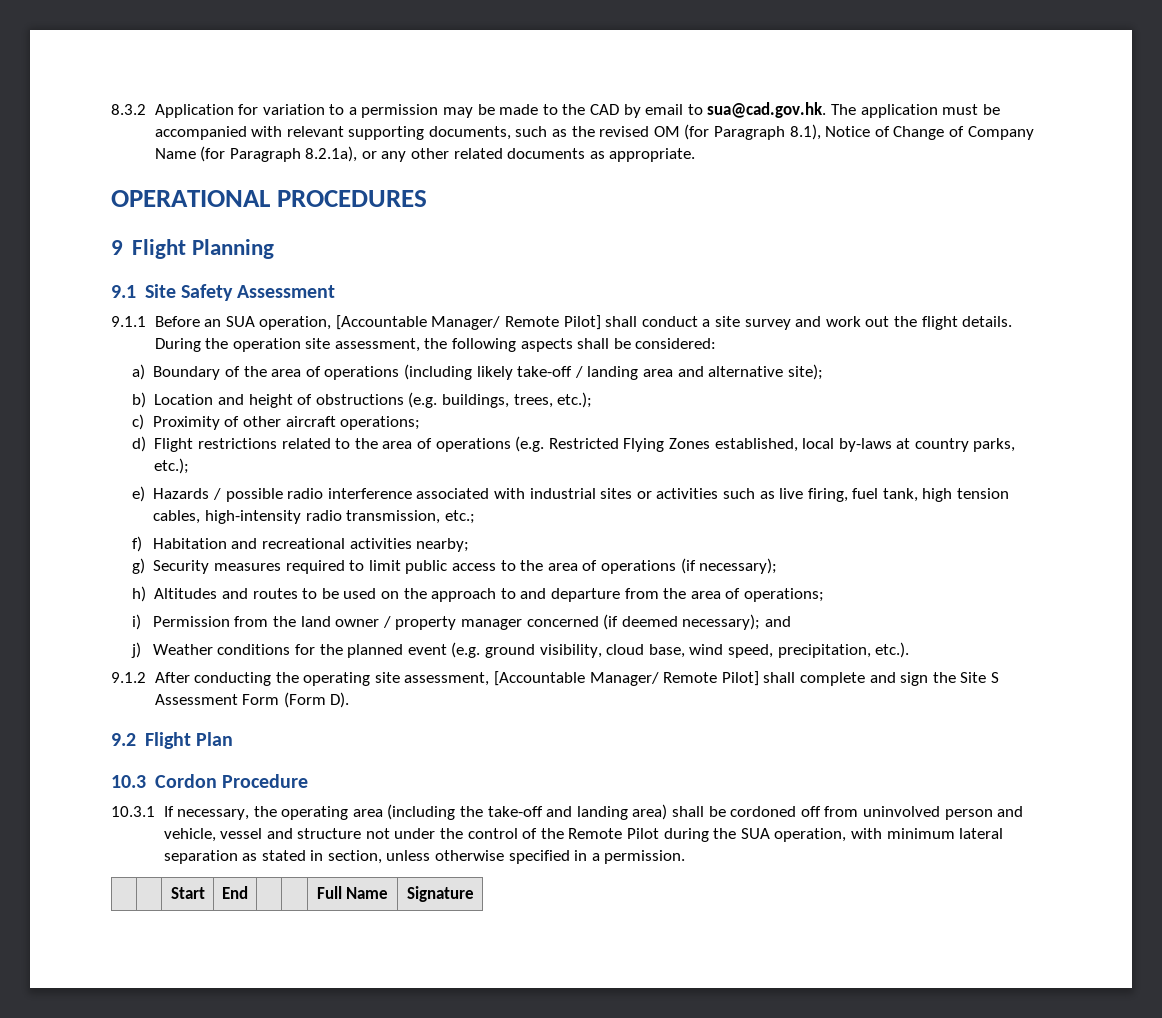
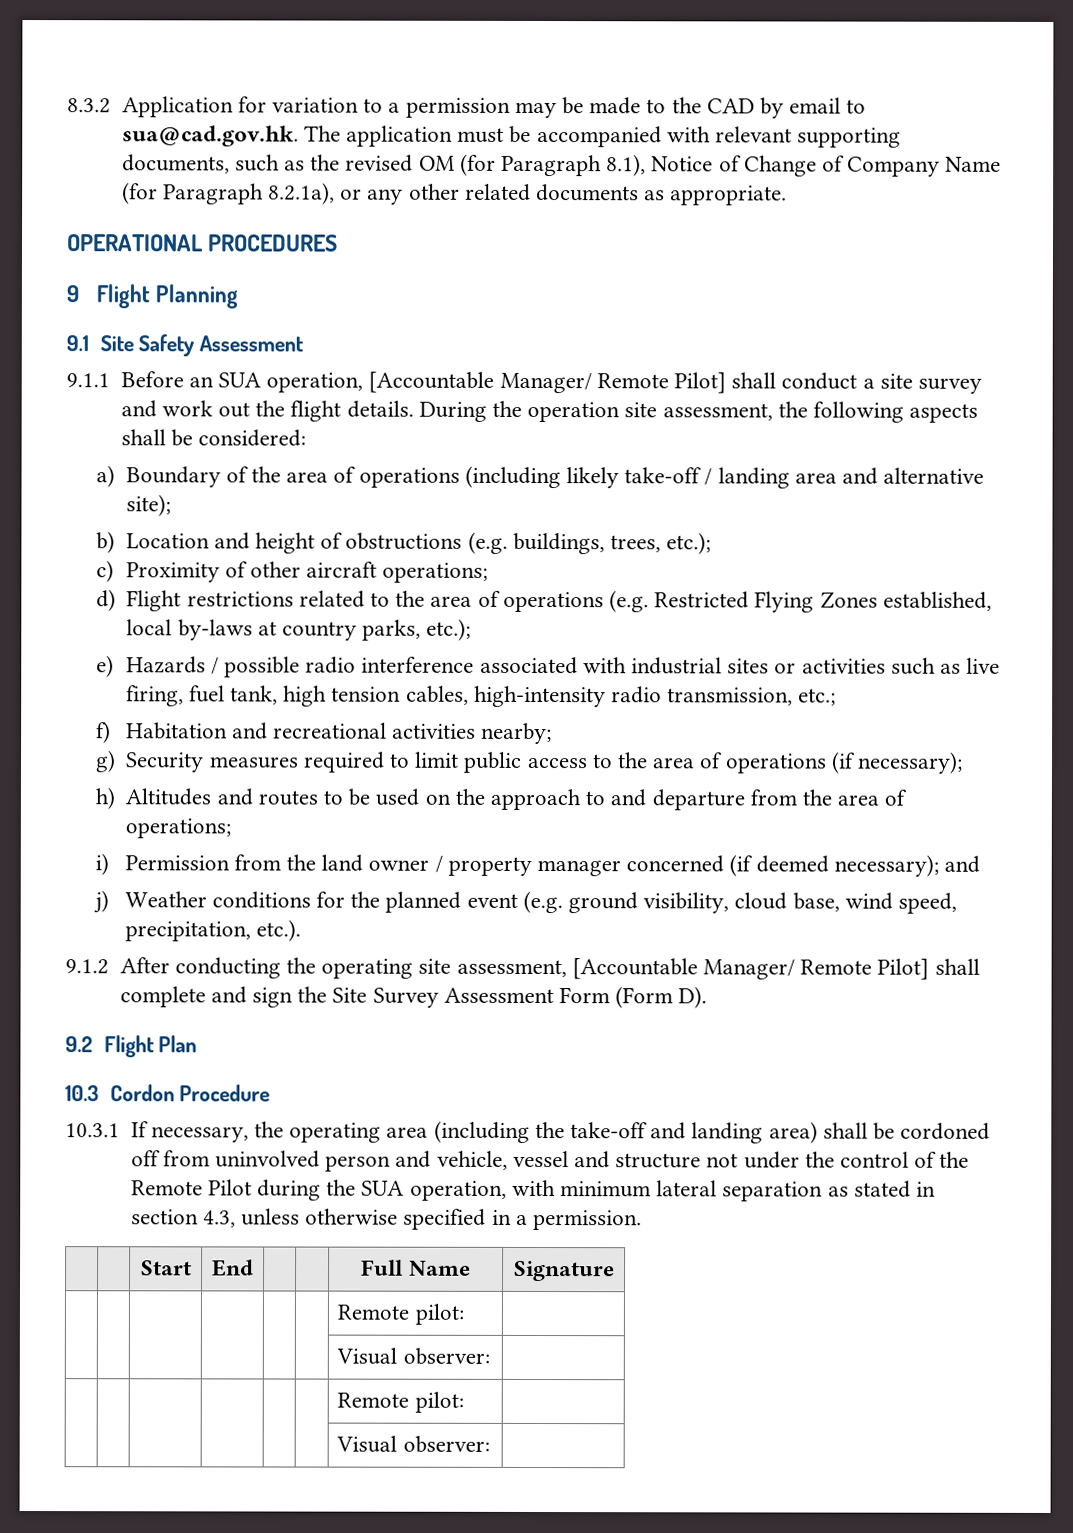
[990,672,999,683] S -> [372,987,439,1008] Survey
[327,850,382,864] section, -> [130,1209,236,1228] section 4.3,
(474, 894) none -> [337,1303,464,1325] [336,1347,490,1365] [337,1391,464,1413] [336,1435,490,1453] // | | | | | | Remote pilot: | // | | | | | | Visual observer: | // | | | | | | Remote pilot: | // | | | | | | Visual observer: |

